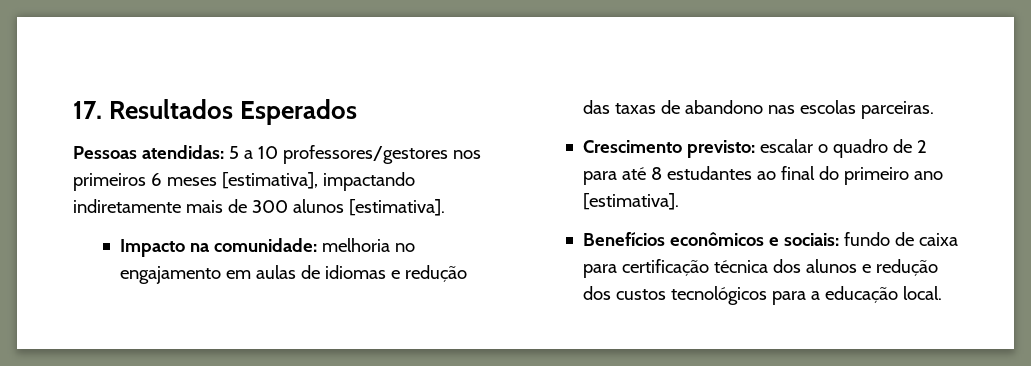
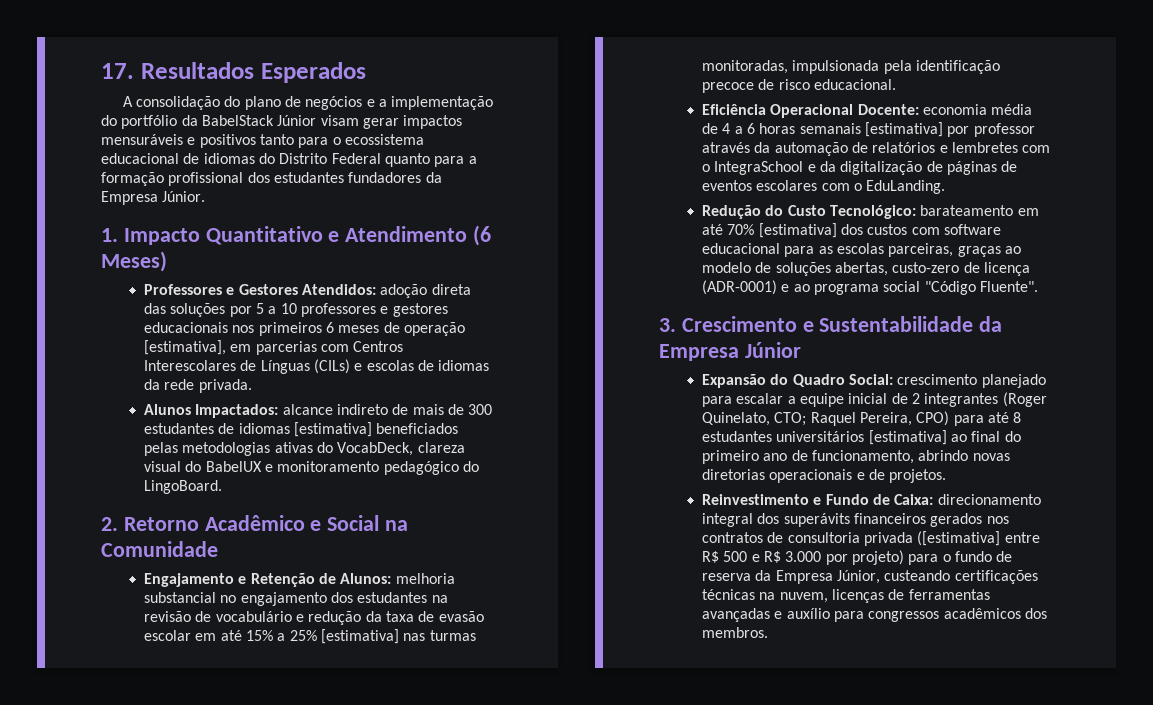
[73,145,481,164] [73,172,415,191] [73,199,445,216] [119,238,415,257] [119,265,467,284] [582,100,934,119] [582,139,927,158] Pessoas atendidas: 5 a 10 professores/gestores nos primeiros 6 meses [estimativa], impactando indiretamente mais de 300 alunos [estimativa]. // Impacto na comunidade: melhoria no engajamento em aulas de idiomas e redução das taxas de abandono nas escolas parceiras. // Crescimento previsto: escalar o quadro de 2 -> [122,96,494,110] [101,115,463,129] [101,134,424,148] [101,153,477,167] [101,172,442,186] [101,191,206,205] [101,225,492,246] [101,251,167,272] [144,284,471,298] [144,303,448,317] [144,322,466,336] [144,340,404,355] [144,359,490,374] [144,379,252,393] [144,404,493,418] [144,422,459,437] [144,442,465,456] [144,461,480,475] [144,480,223,494] [101,515,409,531] [101,541,218,557] [144,573,455,587] [144,592,448,606] [144,611,484,625] [144,629,476,644] [702,60,1001,74] [702,79,897,93] [702,104,1033,118] [702,122,1035,137] [702,142,1051,156] [702,161,1018,175] [702,180,946,194] [702,205,1039,219] [702,223,1002,238] [702,243,1022,257] [702,262,1031,276] [702,280,1039,295] [659,316,1003,332] [659,342,801,361] [702,374,1046,388] [702,392,1047,407] [702,411,950,426] A consolidação do plano de negócios e a implementação do portfólio da BabelStack Júnior visam gerar impactos mensuráveis e positivos tanto para o ecossistema educacional de idiomas do Distrito Federal quanto para a formação profissional dos estudantes fundadores da Empresa Júnior. // 1. Impacto Quantitativo e Atendimento (6 Meses) // Professores e Gestores Atendidos: adoção direta das soluções por 5 a 10 professores e gestores educacionais nos primeiros 6 meses de operação [estimativa], em parcerias com Centros Interescolares de Línguas (CILs) e escolas de idiomas da rede privada. // Alunos Impactados: alcance indireto de mais de 300 estudantes de idiomas [estimativa] beneficiados pelas metodologias ativas do VocabDeck, clareza visual do BabelUX e monitoramento pedagógico do LingoBoard. // 2. Retorno Acadêmico e Social na Comunidade // Engajamento e Retenção de Alunos: melhoria substancial no engajamento dos estudantes na revisão de vocabulário e redução da taxa de evasão escolar em até 15% a 25% [estimativa] nas turmas monitoradas, impulsionada pela identificação precoce de risco educacional. // Eficiência Operacional Docente: economia média de 4 a 6 horas semanais [estimativa] por professor através da automação de relatórios e lembretes com o IntegraSchool e da digitalização de páginas de eventos escolares com o EduLanding. // Redução do Custo Tecnológico: barateamento em até 70% [estimativa] dos custos com software educacional para as escolas parceiras, graças ao modelo de soluções abertas, custo-zero de licença (ADR-0001) e ao programa social "Código Fluente". // 3. Crescimento e Sustentabilidade da Empresa Júnior // Expansão do Quadro Social: crescimento planejado para escalar a equipe inicial de 2 integrantes (Roger Quinelato, CTO; Raquel Pereira, CPO)
(752, 173) none -> [776,430,947,445] universitários [estimativa]
[582,193,679,210] [582,232,958,246] [582,259,938,278] [582,286,942,305] [estimativa]. // Benefícios econômicos e sociais: fundo de caixa para certificação técnica dos alunos e redução dos custos tecnológicos para a educação local. -> [791,450,1010,464] [702,469,947,483] [702,494,1041,505] [702,513,1009,527] [702,531,1040,546] [702,550,1013,565] [702,570,1038,584] [702,589,990,603] [702,608,1048,622] [702,627,769,638] de funcionamento, abrindo novas diretorias operacionais e de projetos. // Reinvestimento e Fundo de Caixa: direcionamento integral dos superávits financeiros gerados nos contratos de consultoria privada ([estimativa] entre R$ 500 e R$ 3.000 por projeto) para o fundo de reserva da Empresa Júnior, custeando certificações técnicas na nuvem, licenças de ferramentas avançadas e auxílio para congressos acadêmicos dos membros.

